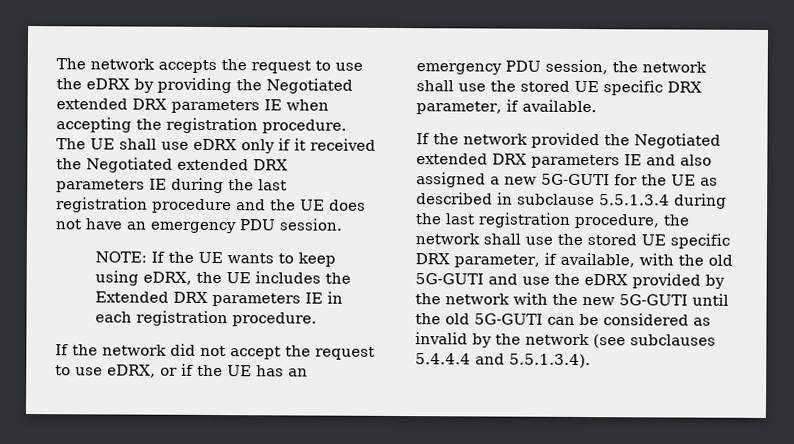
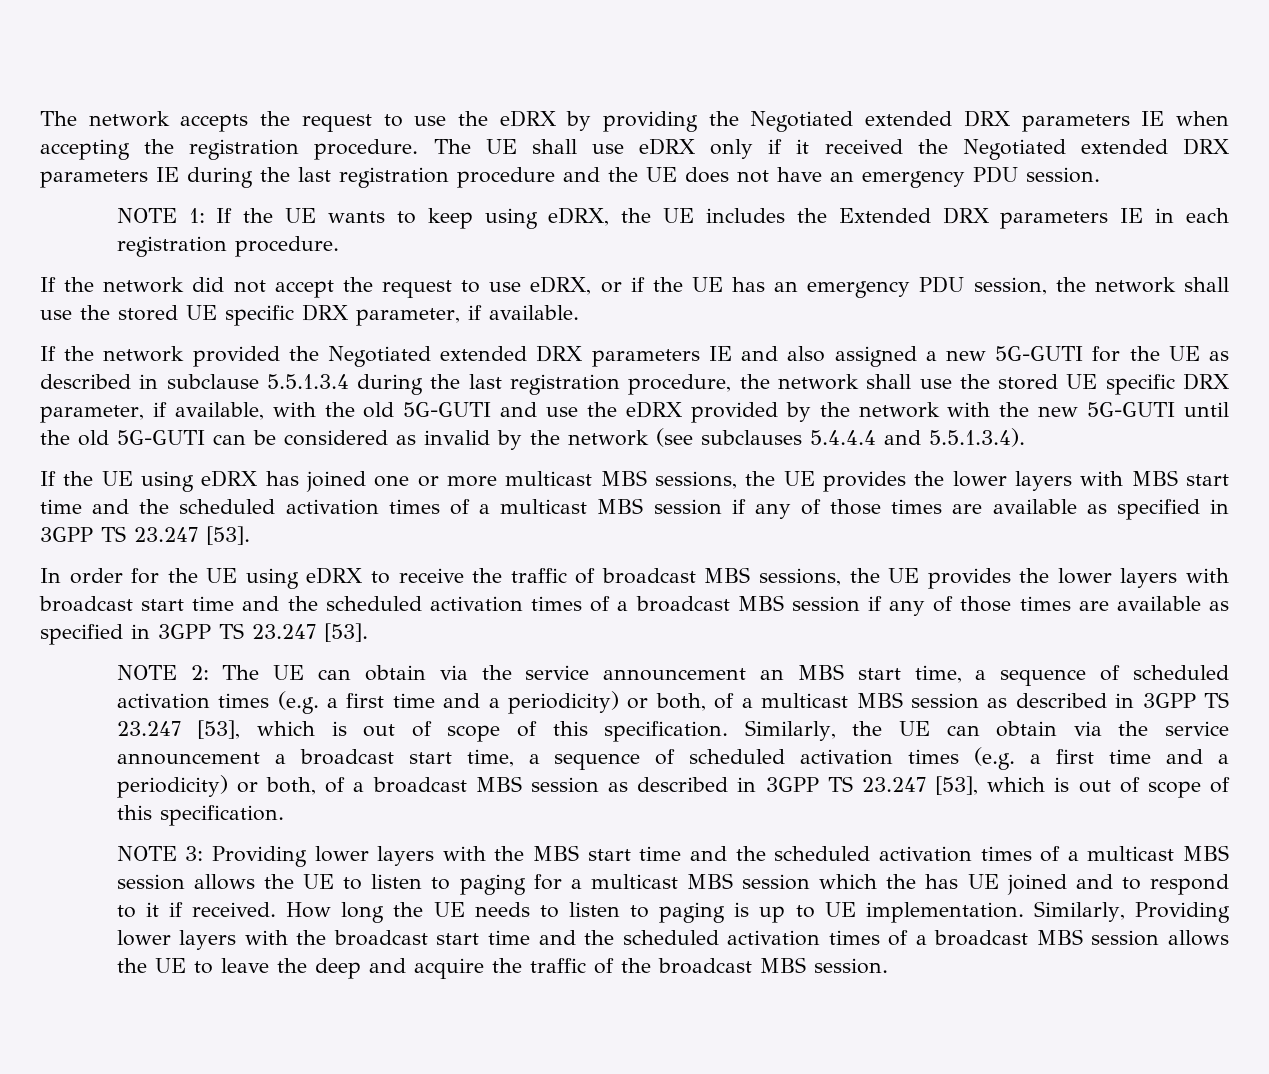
[94,251,147,263] NOTE: -> [116,208,205,223] NOTE 1:
(591, 361) none -> [40,470,1229,492] [40,498,1229,520] [40,526,250,545] [40,567,1229,589] [39,595,1229,616] [40,623,368,645] [116,664,1229,686] [116,691,1229,714] [116,720,1229,742] [116,747,1229,770] [116,775,1230,798] [116,805,284,826] [116,845,1229,867] [116,873,1229,895] [116,901,1231,923] [116,929,1230,950] [116,957,888,979] // If the UE using eDRX has joined one or more multicast MBS sessions, the UE provides the lower layers with MBS start time and the scheduled activation times of a multicast MBS session if any of those times are available as specified in 3GPP TS 23.247 [53]. // In order for the UE using eDRX to receive the traffic of broadcast MBS sessions, the UE provides the lower layers with broadcast start time and the scheduled activation times of a broadcast MBS session if any of those times are available as specified in 3GPP TS 23.247 [53]. // NOTE 2: The UE can obtain via the service announcement an MBS start time, a sequence of scheduled activation times (e.g. a first time and a periodicity) or both, of a multicast MBS session as described in 3GPP TS 23.247 [53], which is out of scope of this specification. Similarly, the UE can obtain via the service announcement a broadcast start time, a sequence of scheduled activation times (e.g. a first time and a periodicity) or both, of a broadcast MBS session as described in 3GPP TS 23.247 [53], which is out of scope of this specification. // NOTE 3: Providing lower layers with the MBS start time and the scheduled activation times of a multicast MBS session allows the UE to listen to paging for a multicast MBS session which the has UE joined and to respond to it if received. How long the UE needs to listen to paging is up to UE implementation. Similarly, Providing lower layers with the broadcast start time and the scheduled activation times of a broadcast MBS session allows the UE to leave the deep and acquire the traffic of the broadcast MBS session.

